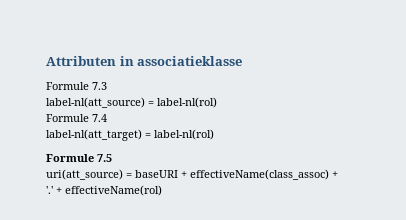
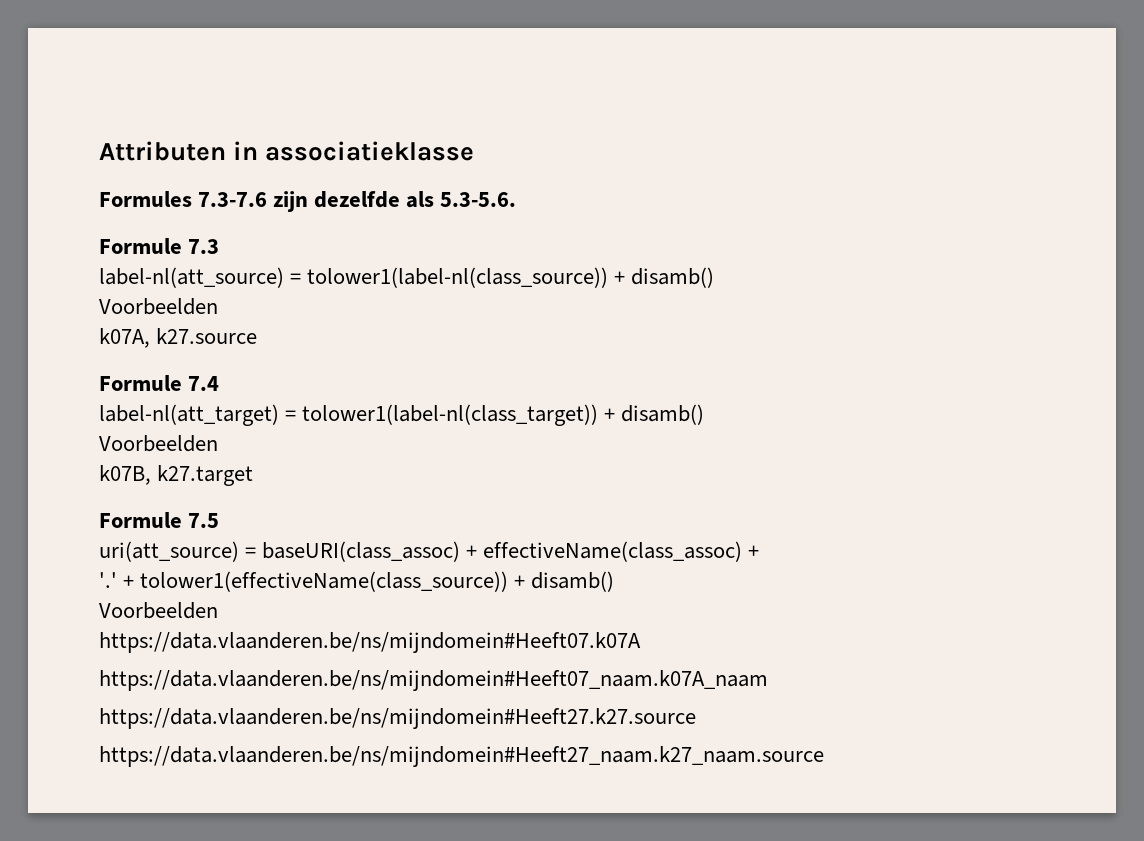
[46,82,107,90] [46,97,217,108] [46,114,107,122] [46,129,214,141] Formule 7.3 // label-nl(att_source) = label-nl(rol) // Formule 7.4 // label-nl(att_target) = label-nl(rol) -> [99,191,517,212] [99,238,220,254] [99,267,715,288] [99,298,218,315] [99,328,258,348] [99,375,220,391] [99,404,705,426] [99,435,218,452] [99,465,254,486] Formules 7.3-7.6 zijn dezelfde als 5.3-5.6. // Formule 7.3 // label-nl(att_source) = tolower1(label-nl(class_source)) + disamb() // Voorbeelden // k07A, k27.source // Formule 7.4 // label-nl(att_target) = tolower1(label-nl(class_target)) + disamb() // Voorbeelden // k07B, k27.target
[135,170,178,178] baseURI -> [262,541,461,562] baseURI(class_assoc)
[65,185,162,196] effectiveName(rol) -> [140,571,615,592] [99,602,218,619] [99,632,641,653] [99,670,768,691] [99,708,696,729] [99,746,824,767] tolower1(effectiveName(class_source)) + disamb() // Voorbeelden // https://data.vlaanderen.be/ns/mijndomein#Heeft07.k07A // https://data.vlaanderen.be/ns/mijndomein#Heeft07_naam.k07A_naam // https://data.vlaanderen.be/ns/mijndomein#Heeft27.k27.source // https://data.vlaanderen.be/ns/mijndomein#Heeft27_naam.k27_naam.source

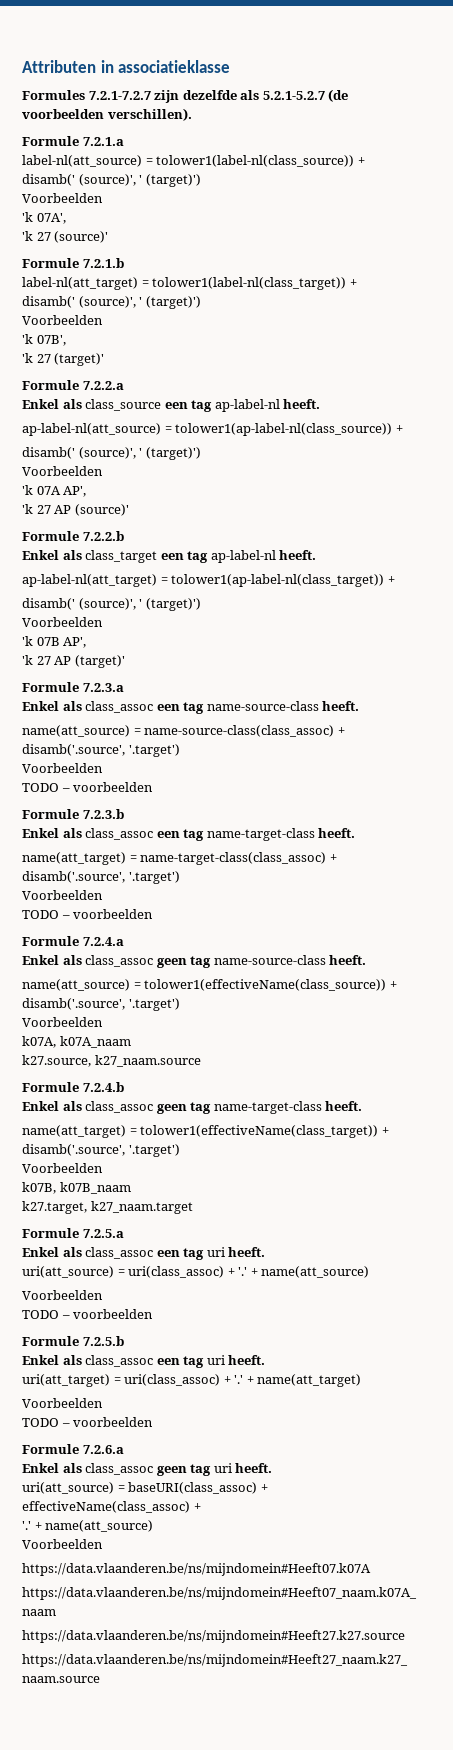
[198,192,268,207] 7.3-7.6 -> [88,91,151,100] 7.2.1-7.2.7
[440,192,517,207] [99,238,220,254] 5.3-5.6. // Formule 7.3 -> [262,89,349,102] [22,108,192,121] [22,136,124,146] 5.2.1-5.2.7 (de voorbeelden verschillen). // Formule 7.2.1.a
[631,267,715,288] [99,298,218,315] [99,328,258,348] [99,375,220,391] disamb() // Voorbeelden // k07A, k27.source // Formule 7.4 -> [22,174,201,187] [22,193,103,203] [22,212,66,224] [22,231,109,243] [22,258,124,268] // disamb(' (source)', ' (target)') // Voorbeelden // 'k 07A', // 'k 27 (source)' // Formule 7.2.1.b
[621,404,705,425] [99,435,218,452] [99,465,254,486] [99,512,220,528] disamb() // Voorbeelden // k07B, k27.target // Formule 7.5 -> [22,296,201,309] [22,315,103,325] [22,334,66,346] [22,353,105,366] [22,380,124,390] [22,399,321,412] [22,423,403,436] [22,447,201,460] [22,466,103,476] [22,485,87,497] [22,504,129,516] [22,531,124,541] [22,550,317,563] [22,574,395,587] [22,598,201,611] [22,617,103,627] [22,636,87,648] [22,655,125,668] [22,682,124,692] [22,701,360,714] [22,725,345,737] [22,744,180,757] [22,763,103,773] [22,782,154,792] [22,809,124,819] [22,828,356,841] [22,852,337,865] [22,871,180,884] [22,890,103,900] [22,909,154,919] [22,936,124,946] [22,955,367,968] [22,979,397,991] [22,998,180,1011] [22,1017,103,1027] [22,1036,131,1048] [22,1055,201,1067] [22,1082,124,1092] [22,1101,363,1114] [22,1125,389,1138] [22,1144,180,1157] [22,1163,103,1173] [22,1182,131,1194] [22,1201,193,1214] [22,1228,124,1238] [22,1247,266,1260] [22,1266,370,1278] [22,1290,103,1300] [22,1309,154,1319] [22,1336,124,1346] [22,1355,266,1368] [22,1374,362,1387] [22,1398,103,1408] [22,1417,154,1427] [22,1444,124,1454] [22,1463,273,1476] // disamb(' (source)', ' (target)') // Voorbeelden // 'k 07B', // 'k 27 (target)' // Formule 7.2.2.a // Enkel als class_source een tag ap-label-nl heeft. // ap-label-nl(att_source) = tolower1(ap-label-nl(class_source)) + // disamb(' (source)', ' (target)') // Voorbeelden // 'k 07A AP', // 'k 27 AP (source)' // Formule 7.2.2.b // Enkel als class_target een tag ap-label-nl heeft. // ap-label-nl(att_target) = tolower1(ap-label-nl(class_target)) + // disamb(' (source)', ' (target)') // Voorbeelden // 'k 07B AP', // 'k 27 AP (target)' // Formule 7.2.3.a // Enkel als class_assoc een tag name-source-class heeft. // name(att_source) = name-source-class(class_assoc) + disamb('.source', '.target') // Voorbeelden // TODO – voorbeelden // Formule 7.2.3.b // Enkel als class_assoc een tag name-target-class heeft. // name(att_target) = name-target-class(class_assoc) + disamb('.source', '.target') // Voorbeelden // TODO – voorbeelden // Formule 7.2.4.a // Enkel als class_assoc geen tag name-source-class heeft. // name(att_source) = tolower1(effectiveName(class_source)) + disamb('.source', '.target') // Voorbeelden // k07A, k07A_naam // k27.source, k27_naam.source // Formule 7.2.4.b // Enkel als class_assoc geen tag name-target-class heeft. // name(att_target) = tolower1(effectiveName(class_target)) + disamb('.source', '.target') // Voorbeelden // k07B, k07B_naam // k27.target, k27_naam.target // Formule 7.2.5.a // Enkel als class_assoc een tag uri heeft. // uri(att_source) = uri(class_assoc) + '.' + name(att_source) // Voorbeelden // TODO – voorbeelden // Formule 7.2.5.b // Enkel als class_assoc een tag uri heeft. // uri(att_target) = uri(class_assoc) + '.' + name(att_target) // Voorbeelden // TODO – voorbeelden // Formule 7.2.6.a // Enkel als class_assoc geen tag uri heeft.
[140,571,615,592] tolower1(effectiveName(class_source)) + disamb() -> [45,1520,154,1532] name(att_source)

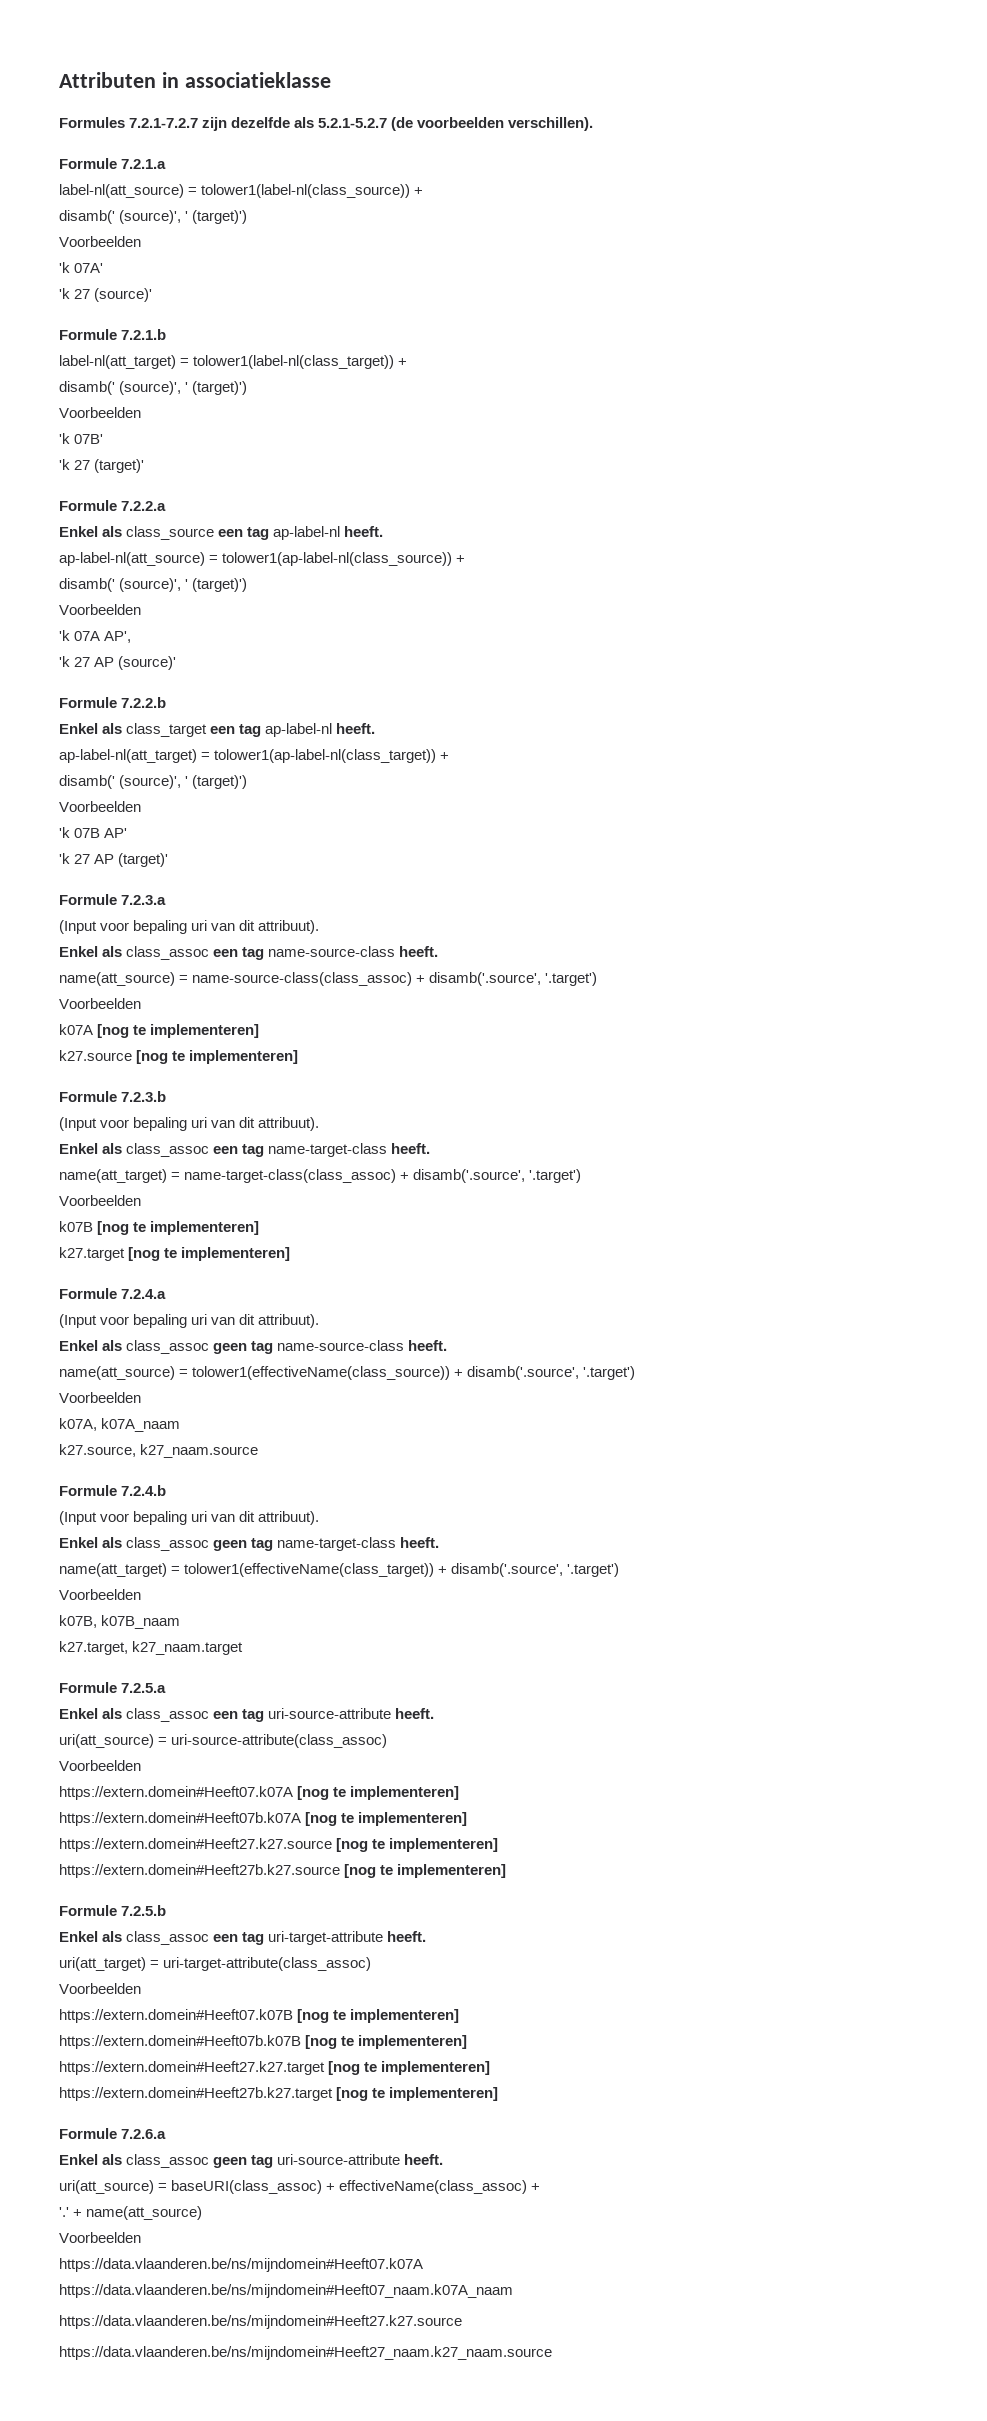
[36,213,66,224] 07A', -> [74,263,104,273] 07A'
[36,335,66,346] 07B', -> [74,434,104,444] 07B'
[63,637,87,648] AP', -> [104,828,128,838] AP'
(124, 687) none -> [59,920,320,934] // (Input voor bepaling uri van dit attribuut).
[22,782,154,792] [22,809,124,819] TODO – voorbeelden // Formule 7.2.3.b -> [59,1024,260,1038] [59,1050,299,1064] [59,1091,167,1102] [59,1117,320,1131] k07A [nog te implementeren] // k27.source [nog te implementeren] // Formule 7.2.3.b // (Input voor bepaling uri van dit attribuut).
[22,909,154,919] [22,936,124,946] TODO – voorbeelden // Formule 7.2.4.a -> [59,1221,260,1235] [59,1247,291,1261] [59,1288,167,1299] [59,1314,320,1328] k07B [nog te implementeren] // k27.target [nog te implementeren] // Formule 7.2.4.a // (Input voor bepaling uri van dit attribuut).
(124, 1087) none -> [59,1511,320,1525] // (Input voor bepaling uri van dit attribuut).
[206,1247,266,1257] [22,1266,370,1278] [22,1290,103,1300] [22,1309,154,1319] uri heeft. // uri(att_source) = uri(class_assoc) + '.' + name(att_source) // Voorbeelden // TODO – voorbeelden -> [268,1708,435,1719] [59,1734,388,1748] [59,1760,141,1771] [59,1786,460,1800] [59,1812,468,1826] [59,1838,499,1852] [59,1864,507,1878] uri-source-attribute heeft. // uri(att_source) = uri-source-attribute(class_assoc) // Voorbeelden // https://extern.domein#Heeft07.k07A [nog te implementeren] // https://extern.domein#Heeft07b.k07A [nog te implementeren] // https://extern.domein#Heeft27.k27.source [nog te implementeren] // https://extern.domein#Heeft27b.k27.source [nog te implementeren]
[206,1355,225,1365] uri -> [268,1931,384,1945] uri-target-attribute
[124,1374,362,1387] [22,1398,103,1408] [22,1417,154,1427] uri(class_assoc) + '.' + name(att_target) // Voorbeelden // TODO – voorbeelden -> [163,1957,372,1971] [59,1983,141,1994] [59,2009,460,2023] [59,2035,468,2049] [59,2061,491,2075] [59,2087,499,2101] uri-target-attribute(class_assoc) // Voorbeelden // https://extern.domein#Heeft07.k07B [nog te implementeren] // https://extern.domein#Heeft07b.k07B [nog te implementeren] // https://extern.domein#Heeft27.k27.target [nog te implementeren] // https://extern.domein#Heeft27b.k27.target [nog te implementeren]
[213,1463,232,1473] uri -> [277,2154,401,2165] uri-source-attribute

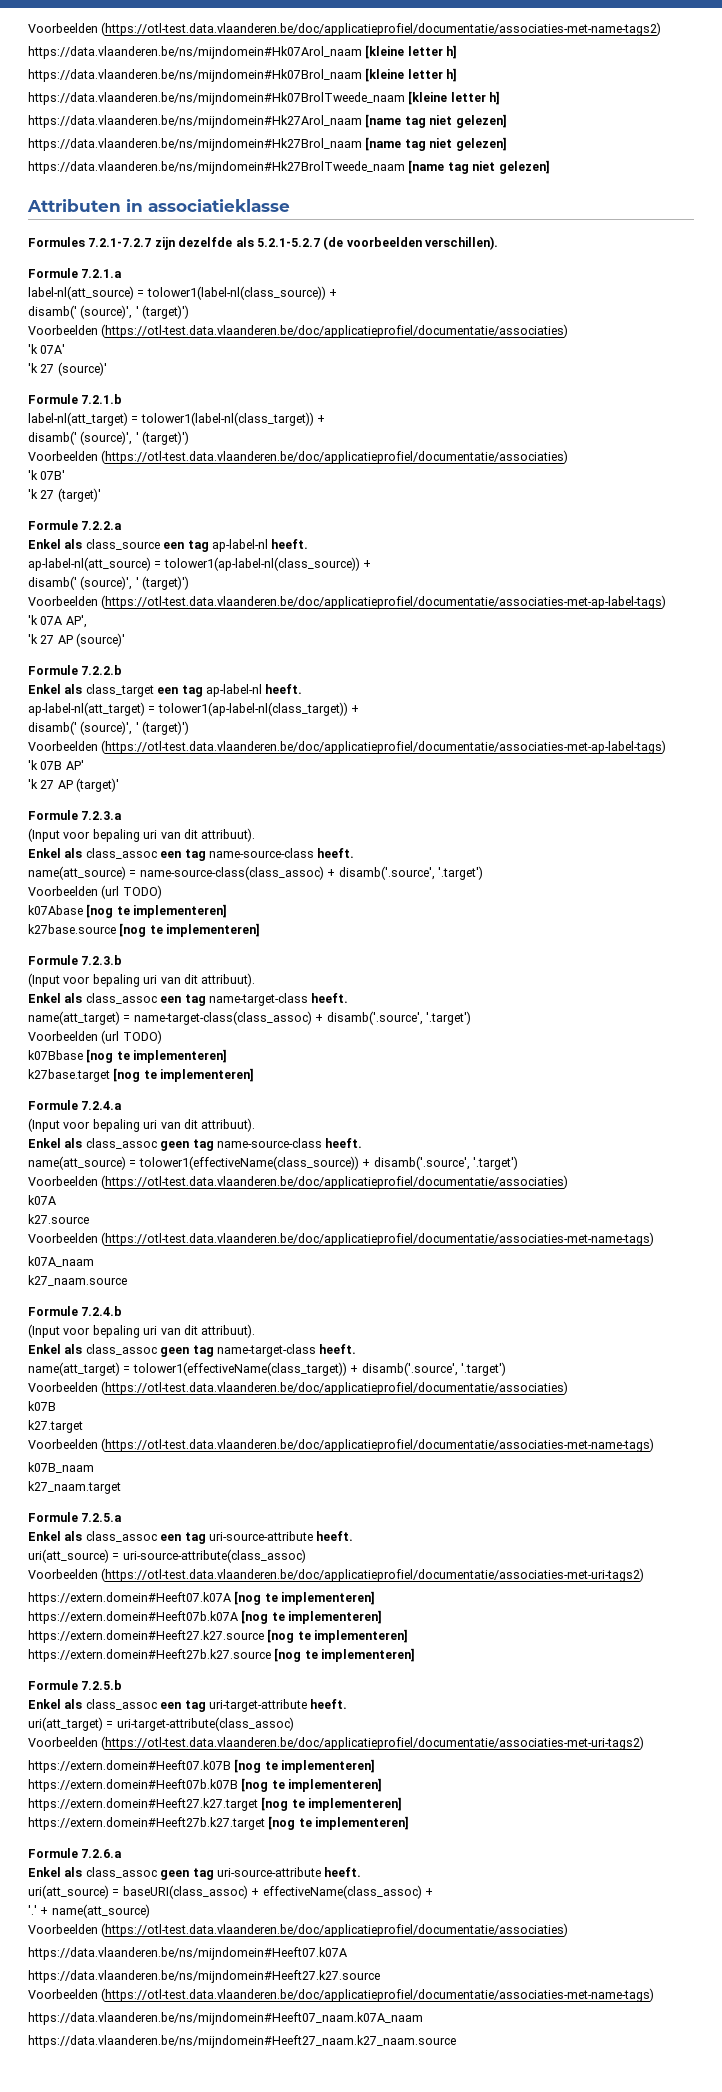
(59, 80) none -> [28,22,662,36] [28,45,458,59] [28,68,458,82] [28,91,501,105] [28,114,507,128] [28,137,507,151] [28,160,550,174] Voorbeelden (https://otl-test.data.vlaanderen.be/doc/applicatieprofiel/documentatie/associaties-met-name-tags2) // https://data.vlaanderen.be/ns/mijndomein#Hk07Arol_naam [kleine letter h] // https://data.vlaanderen.be/ns/mijndomein#Hk07Brol_naam [kleine letter h] // https://data.vlaanderen.be/ns/mijndomein#Hk07BrolTweede_naam [kleine letter h] // https://data.vlaanderen.be/ns/mijndomein#Hk27Arol_naam [name tag niet gelezen] // https://data.vlaanderen.be/ns/mijndomein#Hk27Brol_naam [name tag niet gelezen] // https://data.vlaanderen.be/ns/mijndomein#Hk27BrolTweede_naam [name tag niet gelezen] //
(141, 241) none -> [101,324,569,338] (https://otl-test.data.vlaanderen.be/doc/applicatieprofiel/documentatie/associaties)
(141, 412) none -> [101,450,569,464] (https://otl-test.data.vlaanderen.be/doc/applicatieprofiel/documentatie/associaties)
(141, 609) none -> [101,595,667,609] (https://otl-test.data.vlaanderen.be/doc/applicatieprofiel/documentatie/associaties-met-ap-label-tags)
(141, 806) none -> [101,740,667,754] (https://otl-test.data.vlaanderen.be/doc/applicatieprofiel/documentatie/associaties-met-ap-label-tags)
[59,1024,260,1038] [59,1050,132,1061] // k07A [nog te implementeren] // k27.source -> [101,885,162,899] [28,904,228,918] [28,924,116,934] (url TODO) // k07Abase [nog te implementeren] // k27base.source
[59,1221,260,1235] [59,1247,125,1261] // k07B [nog te implementeren] // k27.target -> [101,1030,162,1044] [28,1049,228,1063] [28,1069,110,1082] (url TODO) // k07Bbase [nog te implementeren] // k27base.target
[59,1418,97,1431] // k07A, -> [101,1175,569,1189] [28,1195,56,1205] [28,1214,89,1224] [28,1232,655,1246] (https://otl-test.data.vlaanderen.be/doc/applicatieprofiel/documentatie/associaties) // k07A // k27.source // Voorbeelden (https://otl-test.data.vlaanderen.be/doc/applicatieprofiel/documentatie/associaties-met-name-tags) //
[59,1444,136,1457] k27.source, -> (94, 1261) none
[59,1615,97,1628] // k07B, -> [101,1381,569,1395] [28,1401,56,1411] [28,1420,83,1433] [28,1438,655,1452] (https://otl-test.data.vlaanderen.be/doc/applicatieprofiel/documentatie/associaties) // k07B // k27.target // Voorbeelden (https://otl-test.data.vlaanderen.be/doc/applicatieprofiel/documentatie/associaties-met-name-tags) //
[59,1641,128,1655] k27.target, -> (94, 1467) none
(141, 1765) none -> [101,1568,645,1582] (https://otl-test.data.vlaanderen.be/doc/applicatieprofiel/documentatie/associaties-met-uri-tags2)
(141, 1988) none -> [101,1736,645,1750] (https://otl-test.data.vlaanderen.be/doc/applicatieprofiel/documentatie/associaties-met-uri-tags2)
(141, 2237) none -> [101,1923,569,1937] (https://otl-test.data.vlaanderen.be/doc/applicatieprofiel/documentatie/associaties)
(423, 2265) none -> [28,1970,380,1983] [28,1988,655,2002] // https://data.vlaanderen.be/ns/mijndomein#Heeft27.k27.source // Voorbeelden (https://otl-test.data.vlaanderen.be/doc/applicatieprofiel/documentatie/associaties-met-name-tags)
[59,2315,462,2329] // https://data.vlaanderen.be/ns/mijndomein#Heeft27.k27.source -> (423, 2018) none

